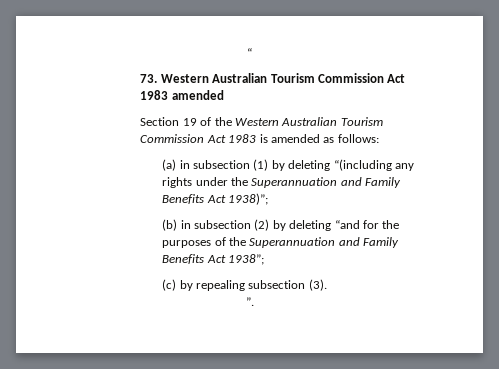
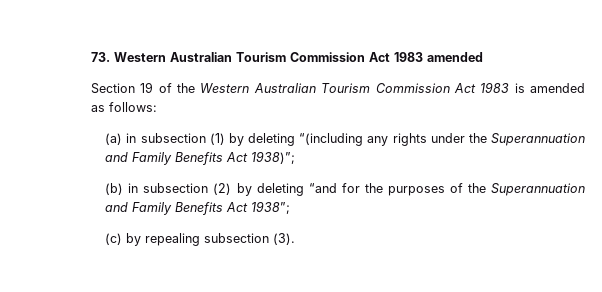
[247,48,252,57] “ // -> (90, 57) none
[245,297,254,306] // ”. -> (296, 239) none

